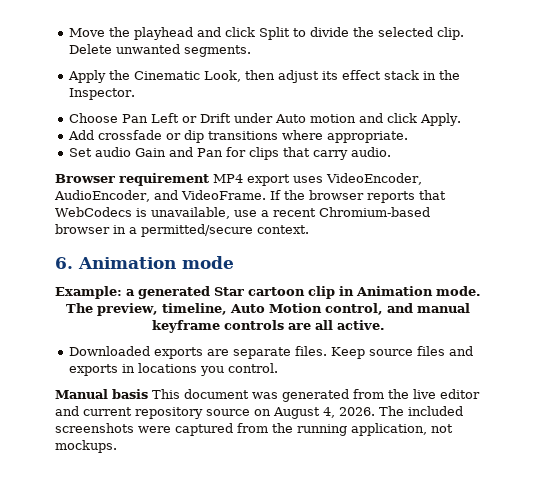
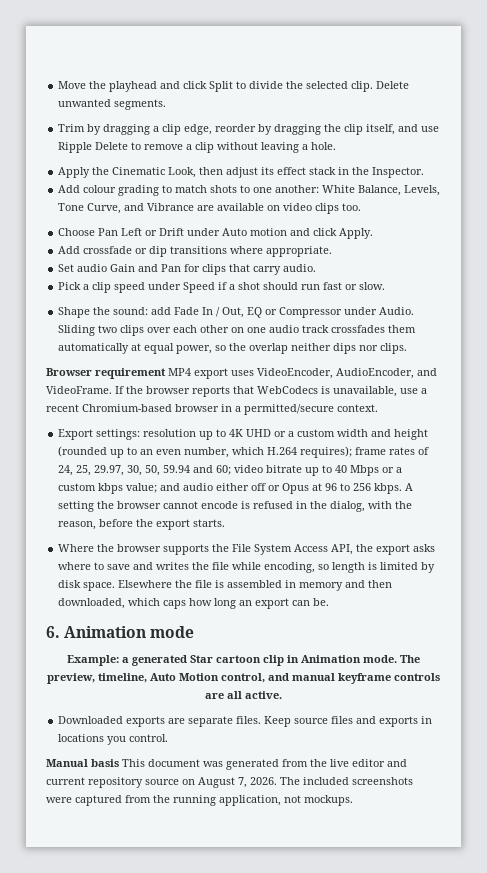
(252, 51) none -> [58,124,440,135] [58,142,337,153] // Trim by dragging a clip edge, reorder by dragging the clip itself, and use Ripple Delete to remove a clip without leaving a hole.
(136, 94) none -> [58,185,441,196] [58,203,362,214] // Add colour grading to match shots to one another: White Balance, Levels, Tone Curve, and Vibrance are available on video clips too.
(392, 152) none -> [58,282,386,293] [58,307,415,318] [58,325,417,336] [58,343,408,354] // Pick a clip speed under Speed if a shot should run fast or slow. // Shape the sound: add Fade In / Out, EQ or Compressor under Audio. Sliding two clips over each other on one audio track crossfades them automatically at equal power, so the overlap neither dips nor clips.
(309, 229) none -> [58,429,429,440] [58,446,430,458] [58,465,403,476] [58,483,414,494] [58,501,413,512] [58,519,226,530] [58,544,436,555] [58,562,436,573] [58,580,393,591] [58,598,330,609] // Export settings: resolution up to 4K UHD or a custom width and height (rounded up to an even number, which H.264 requires); frame rates of 24, 25, 29.97, 30, 50, 59.94 and 60; video bitrate up to 40 Mbps or a custom kbps value; and audio either off or Opus at 96 to 256 kbps. A setting the browser cannot encode is refused in the dialog, with the reason, before the export starts. // Where the browser supports the File System Access API, the export asks where to save and writes the file while encoding, so length is limited by disk space. Elsewhere the file is assembled in memory and then downloaded, which caps how long an export can be.
[323,407,335,418] 4, -> [238,777,247,788] 7,

